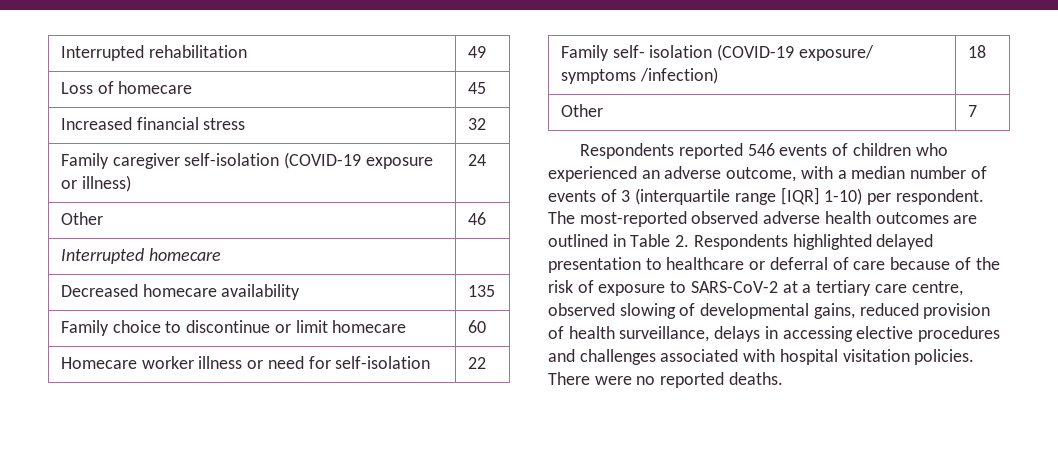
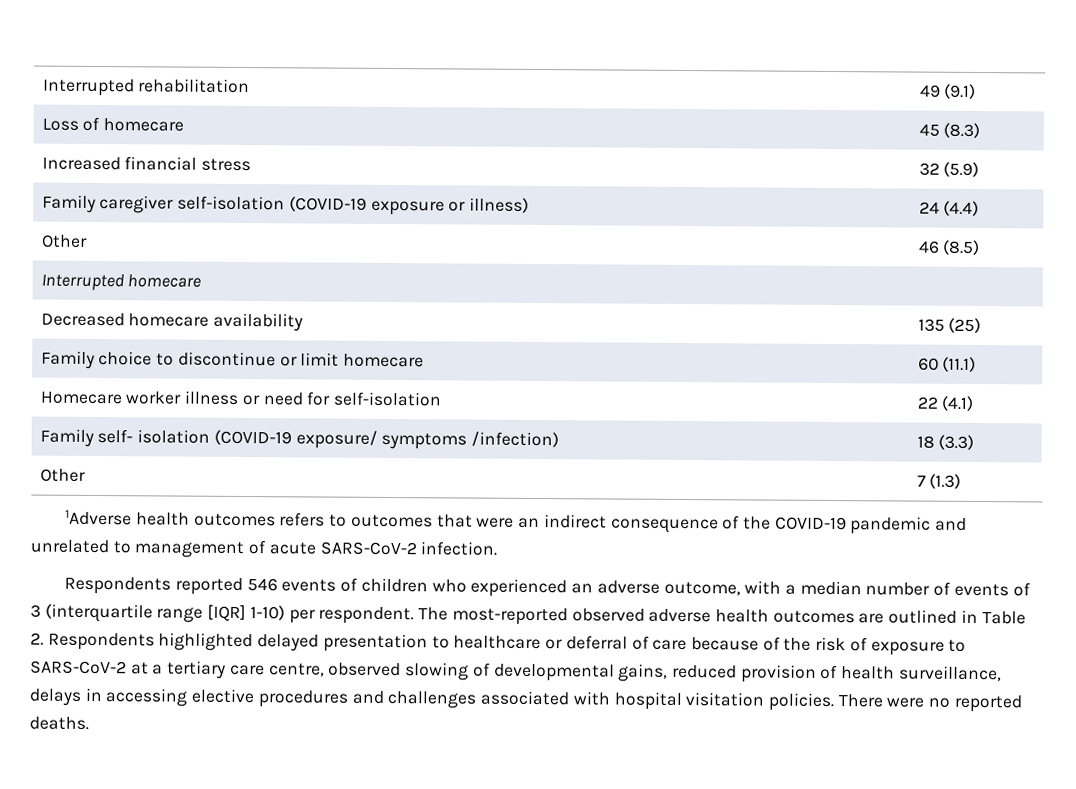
(486, 52) none -> [944,83,977,99] (9.1)
(486, 88) none -> [943,122,981,139] (8.3)
(486, 124) none -> [943,161,980,178] (5.9)
(486, 160) none -> [943,200,980,216] (4.4)
(486, 218) none -> [942,239,981,256] (8.5)
(495, 291) none -> [948,317,982,334] (25)
(486, 326) none -> [942,356,977,372] (11.1)
(486, 363) none -> [941,395,975,411] (4.1)
(986, 51) none -> [938,434,975,450] (3.3)
(977, 111) none -> [929,473,962,489] [65,509,968,535] [30,539,498,559] (1.3) // 1Adverse health outcomes refers to outcomes that were an indirect consequence of the COVID-19 pandemic and unrelated to management of acute SARS-CoV-2 infection.

